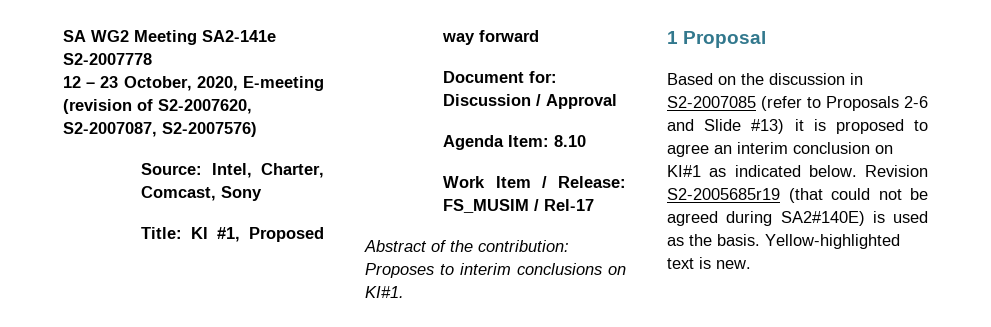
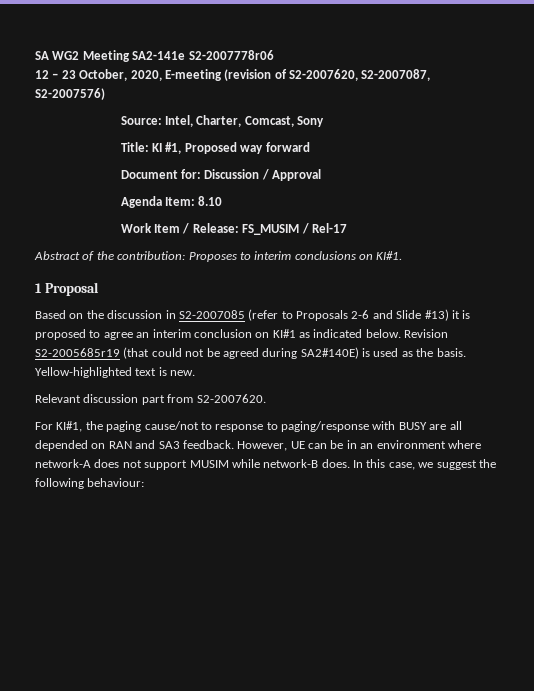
[63,53,152,65] S2-2007778 -> [188,50,274,60] S2-2007778r06
(751, 264) none -> [35,394,266,405] [35,421,462,432] [35,440,481,451] [35,459,496,470] [35,478,145,489] // Relevant discussion part from S2-2007620. // For KI#1, the paging cause/not to response to paging/response with BUSY are all depended on RAN and SA3 feedback. However, UE can be in an environment where network-A does not support MUSIM while network-B does. In this case, we suggest the following behaviour:

